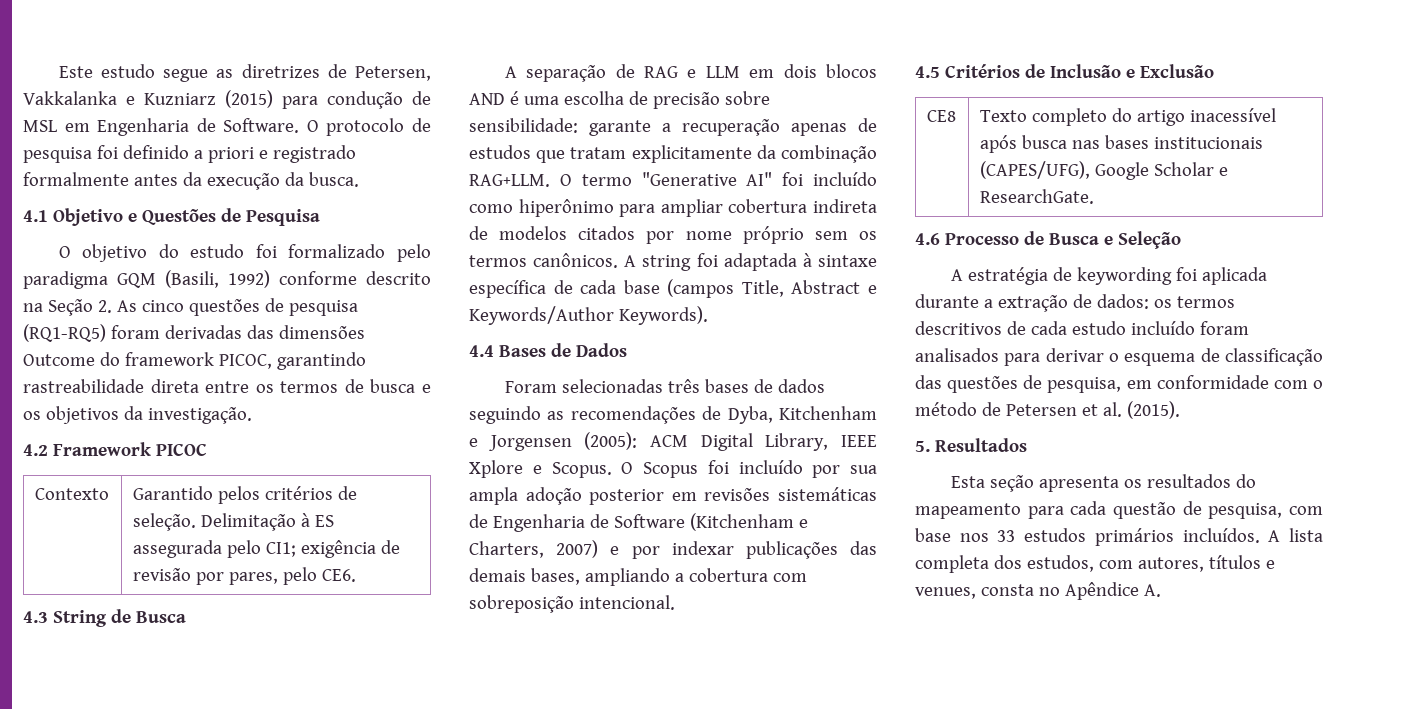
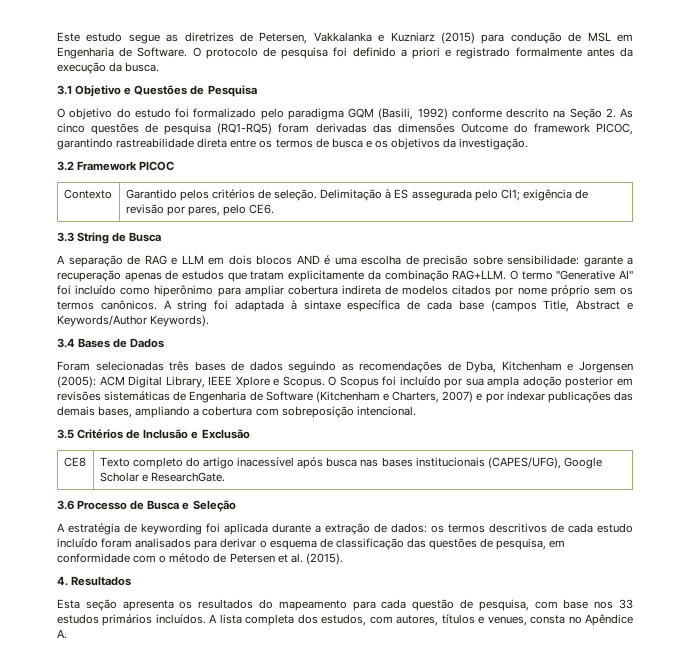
[23,210,48,222] 4.1 -> [57,85,72,95] 3.1
[23,444,48,456] 4.2 -> [57,161,74,171] 3.2
[23,611,48,623] 4.3 -> [57,232,74,242] 3.3
[469,345,494,357] 4.4 -> [57,338,75,348] 3.4
[915,66,940,78] 4.5 -> [57,429,74,439] 3.5
[915,233,940,245] 4.6 -> [57,500,74,510] 3.6
[915,441,930,452] 5. -> [57,576,68,586] 4.

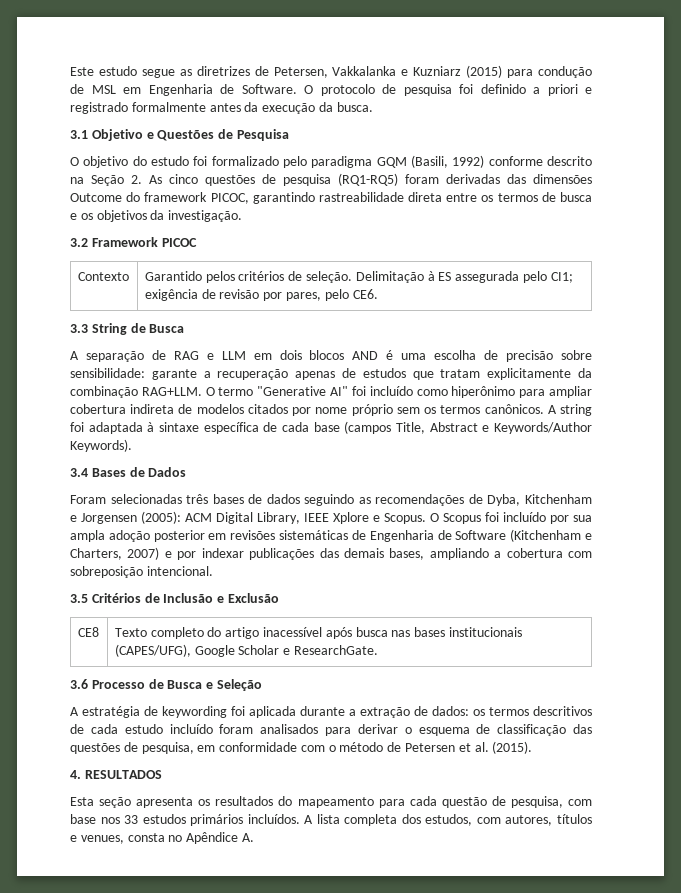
[71,576,132,586] Resultados -> [84,770,162,779] RESULTADOS

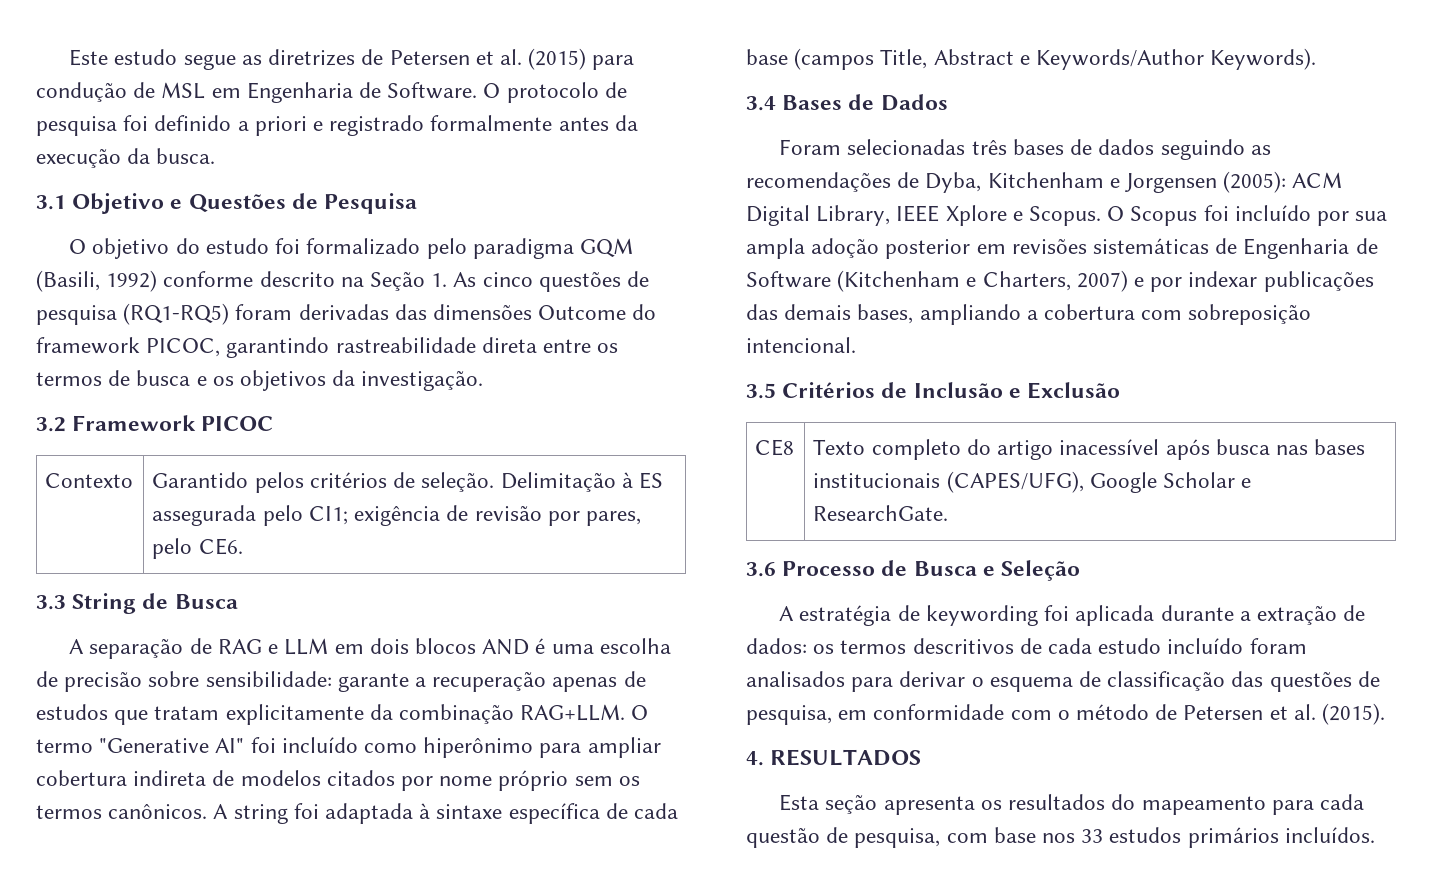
[273,66,462,78] Petersen, Vakkalanka e Kuzniarz -> [389,49,522,65] Petersen et al.
[131,175,142,184] 2. -> [431,273,448,287] 1.
[304,814,593,826] [70,832,254,844] A lista completa dos estudos, com autores, títulos e venues, consta no Apêndice A. -> (1375, 835) none

